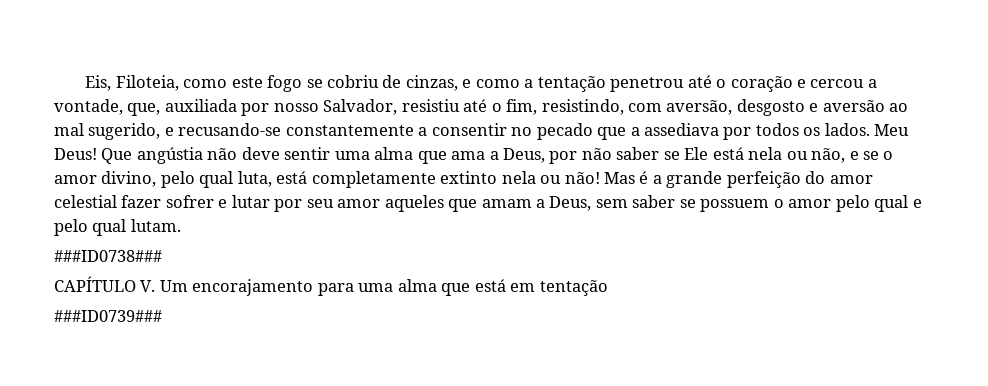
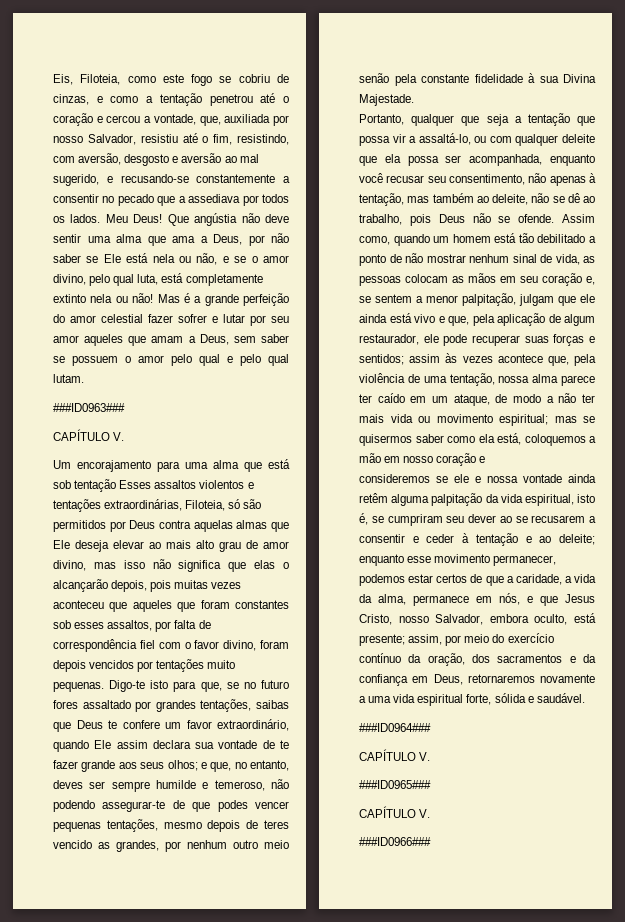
[54,250,162,262] [54,276,156,292] ###ID0738### // CAPÍTULO V. -> [53,403,125,412] [53,429,125,441] ###ID0963### // CAPÍTULO V. //
[510,280,608,296] [54,310,162,322] em tentação // ###ID0739### -> [53,479,254,492] [53,499,262,512] [53,520,289,532] [53,540,289,552] [53,559,289,572] [53,579,242,592] [53,600,289,612] [53,620,211,632] [53,639,289,652] [53,659,236,672] [53,680,289,692] [53,699,289,712] [53,719,289,732] [53,740,289,752] [53,760,289,772] [53,779,289,792] [53,800,289,812] [53,819,289,832] [53,840,289,852] [359,73,596,86] [359,94,414,106] [359,113,595,126] [359,133,595,146] [359,154,595,166] [359,173,596,186] [359,193,595,206] [359,213,595,226] [359,233,596,246] [359,253,595,266] [359,273,595,286] [359,293,595,306] [359,313,595,326] [359,334,595,346] [359,353,596,366] [359,373,595,386] [359,393,595,406] [359,414,595,426] [359,433,596,446] [359,453,486,466] [359,474,596,483] [359,493,595,506] [359,513,596,526] [359,533,595,546] [359,554,557,566] [359,574,596,586] [359,593,595,606] [359,613,596,625] [359,633,554,646] [359,653,596,666] [359,674,595,686] [359,693,585,706] [359,723,431,732] [359,749,431,761] [359,780,431,789] [359,806,431,818] [359,837,431,846] sob tentação Esses assaltos violentos e tentações extraordinárias, Filoteia, só são permitidos por Deus contra aquelas almas que Ele deseja elevar ao mais alto grau de amor divino, mas isso não significa que elas o alcançarão depois, pois muitas vezes aconteceu que aqueles que foram constantes sob esses assaltos, por falta de correspondência fiel com o favor divino, foram depois vencidos por tentações muito pequenas. Digo-te isto para que, se no futuro fores assaltado por grandes tentações, saibas que Deus te confere um favor extraordinário, quando Ele assim declara sua vontade de te fazer grande aos seus olhos; e que, no entanto, deves ser sempre humilde e temeroso, não podendo assegurar-te de que podes vencer pequenas tentações, mesmo depois de teres vencido as grandes, por nenhum outro meio senão pela constante fidelidade à sua Divina Majestade. // Portanto, qualquer que seja a tentação que possa vir a assaltá-lo, ou com qualquer deleite que ela possa ser acompanhada, enquanto você recusar seu consentimento, não apenas à tentação, mas também ao deleite, não se dê ao trabalho, pois Deus não se ofende. Assim como, quando um homem está tão debilitado a ponto de não mostrar nenhum sinal de vida, as pessoas colocam as mãos em seu coração e, se sentem a menor palpitação, julgam que ele ainda está vivo e que, pela aplicação de algum restaurador, ele pode recuperar suas forças e sentidos; assim às vezes acontece que, pela violência de uma tentação, nossa alma parece ter caído em um ataque, de modo a não ter mais vida ou movimento espiritual; mas se quisermos saber como ela está, coloquemos a mão em nosso coração e // consideremos se ele e nossa vontade ainda retêm alguma palpitação da vida espiritual, isto é, se cumpriram seu dever ao se recusarem a consentir e ceder à tentação e ao deleite; enquanto esse movimento permanecer, podemos estar certos de que a caridade, a vida da alma, permanece em nós, e que Jesus Cristo, nosso Salvador, embora oculto, está presente; assim, por meio do exercício contínuo da oração, dos sacramentos e da confiança em Deus, retornaremos novamente a uma vida espiritual forte, sólida e saudável. // ###ID0964### // CAPÍTULO V. // ###ID0965### // CAPÍTULO V. // ###ID0966###

